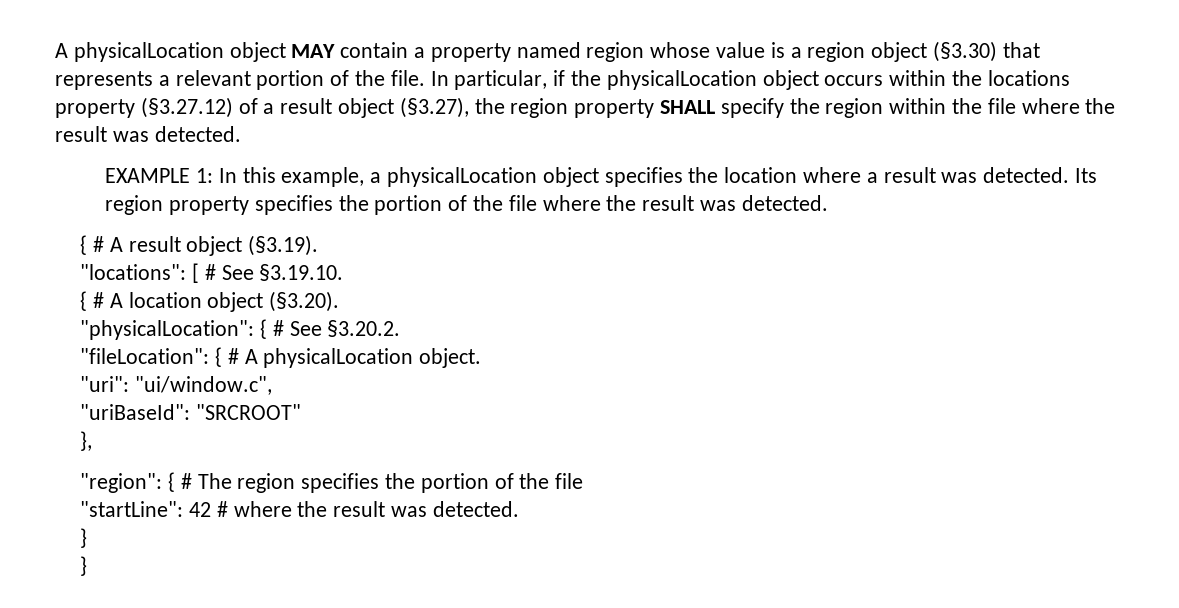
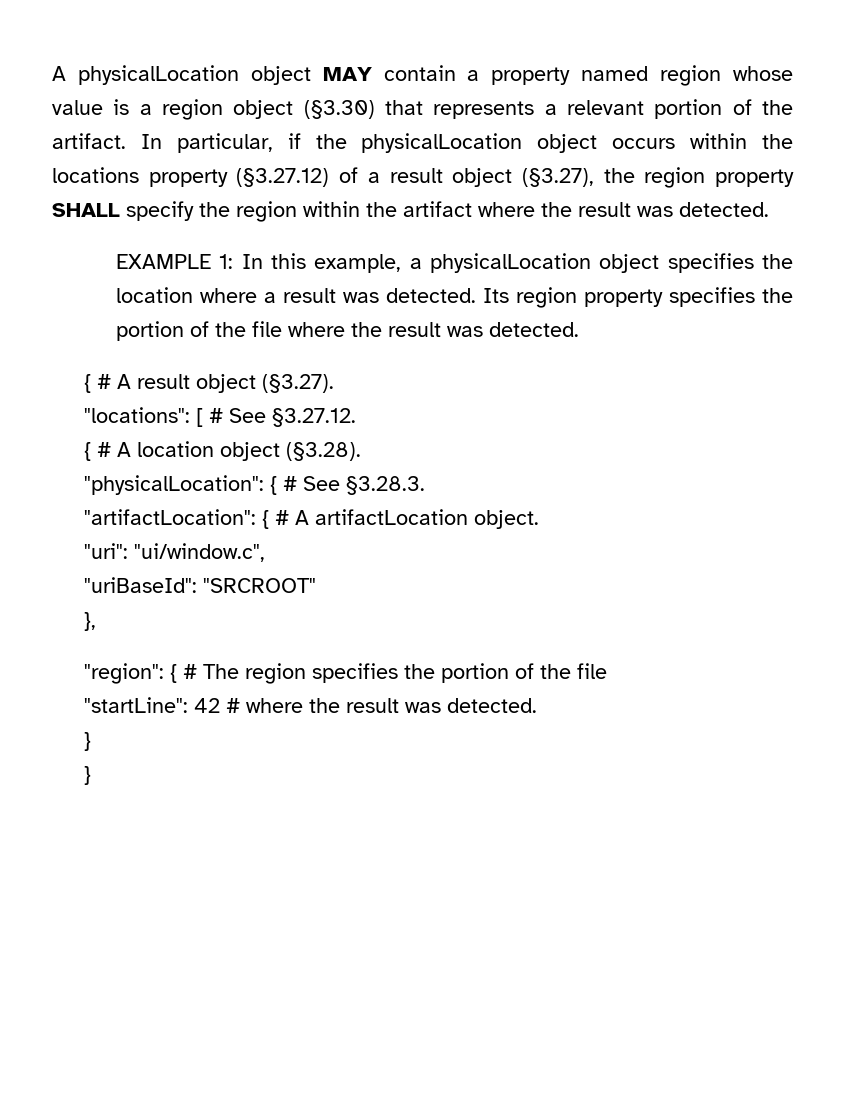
[390,70,425,86] file. -> [52,133,126,149] artifact.
[987,98,1016,114] file -> [403,201,472,217] artifact
[248,235,319,256] (§3.19). -> [261,374,334,393] (§3.27).
[259,264,344,281] §3.19.10. -> [271,408,356,427] §3.27.12.
[269,291,340,312] (§3.20). -> [285,442,361,461] (§3.28).
[327,320,401,337] [80,347,414,368] §3.20.2. // "fileLocation": { # A physicalLocation -> [345,476,425,495] [83,509,468,529] §3.28.3. // "artifactLocation": { # A artifactLocation

